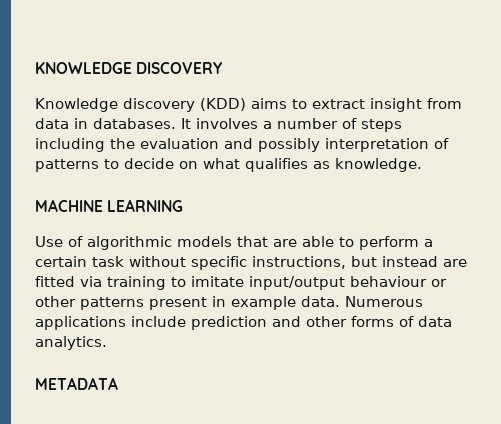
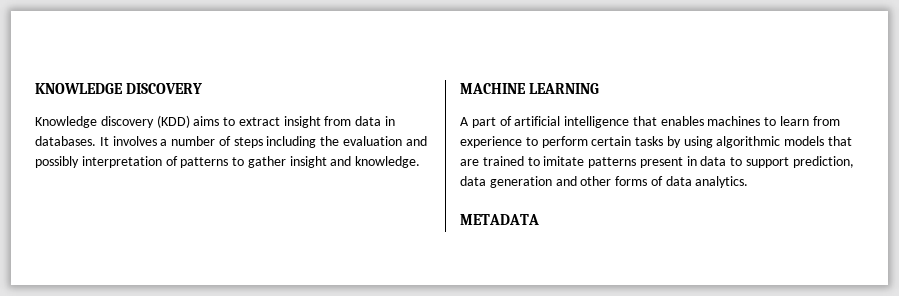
[124,158,422,172] [35,199,184,212] [35,236,433,250] [35,256,467,270] [35,276,447,290] [35,296,423,310] [35,316,267,330] decide on what qualifies as knowledge. // MACHINE LEARNING // Use of algorithmic models that are able to perform a certain task without specific instructions, but instead are fitted via training to imitate input/output behaviour or other patterns present in example data. Numerous applications include prediction -> [247,156,421,168] [460,83,600,94] [460,116,840,128] [460,136,853,148] [460,156,854,168] [460,176,552,188] gather insight and knowledge. // MACHINE LEARNING // A part of artificial intelligence that enables machines to learn from experience to perform certain tasks by using algorithmic models that are trained to imitate patterns present in data to support prediction, data generation

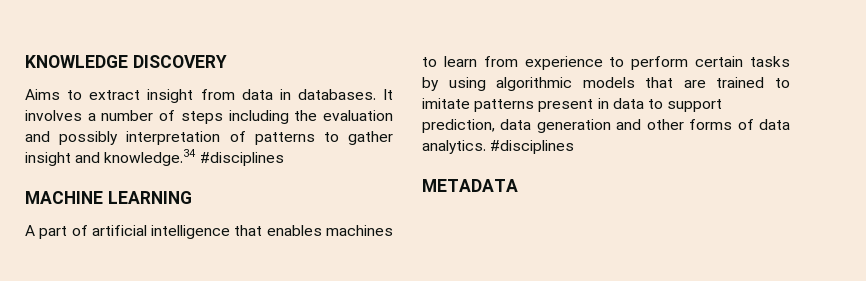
[35,115,220,128] Knowledge discovery (KDD) aims -> [25,89,60,100] Aims
[355,156,421,168] knowledge. -> [104,149,284,166] knowledge.34 #disciplines
(749, 182) none -> [490,140,575,154] #disciplines

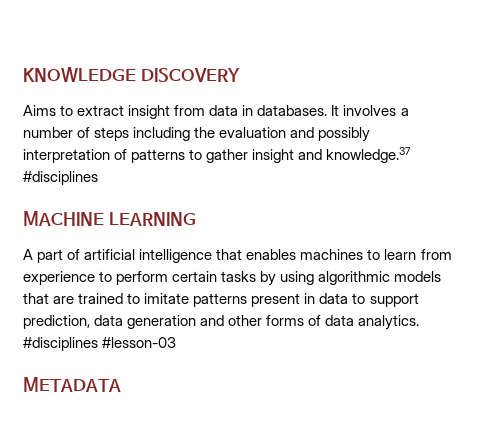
[104,149,197,166] knowledge.34 -> [326,147,412,163] knowledge.37
(575, 147) none -> [102,337,177,348] #lesson-03

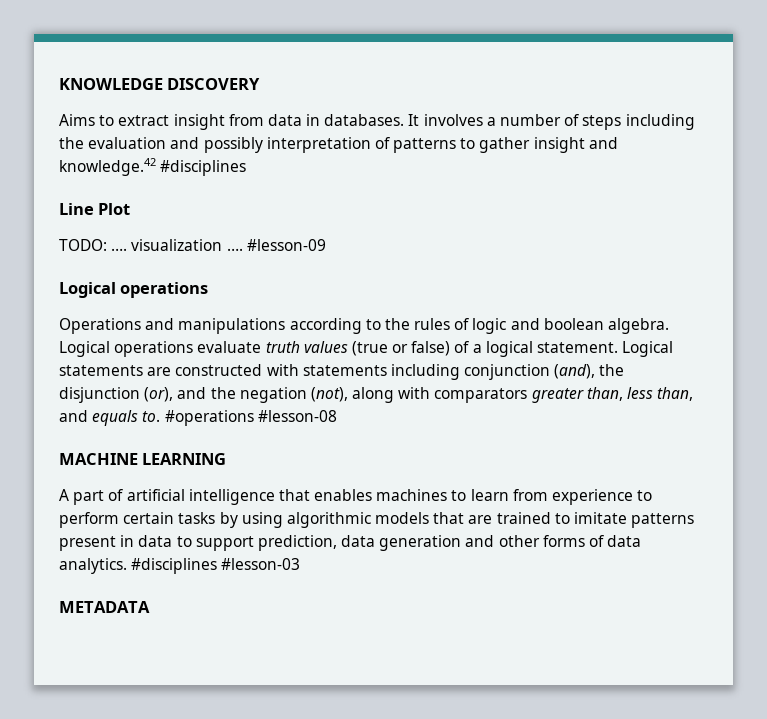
[326,147,412,163] [23,171,98,185] knowledge.37 #disciplines -> [59,158,247,176] [59,203,131,215] [59,239,326,251] [59,282,209,298] [59,318,670,334] [59,341,674,357] [59,364,625,380] [59,387,694,403] [59,410,337,426] knowledge.42 #disciplines // Line Plot // TODO: …. visualization …. #lesson-09 // Logical operations // Operations and manipulations according to the rules of logic and boolean algebra. Logical operations evaluate truth values (true or false) of a logical statement. Logical statements are constructed with statements including conjunction (and), the disjunction (or), and the negation (not), along with comparators greater than, less than, and equals to. #operations #lesson-08

